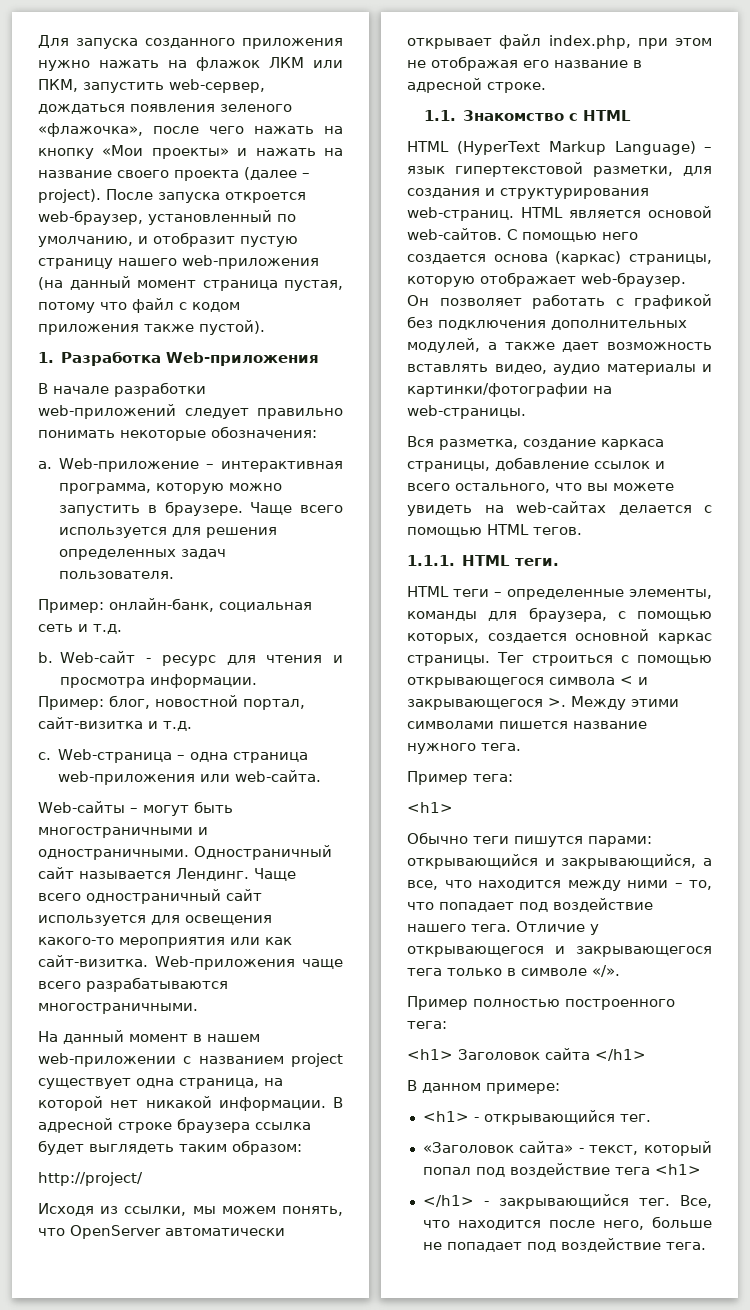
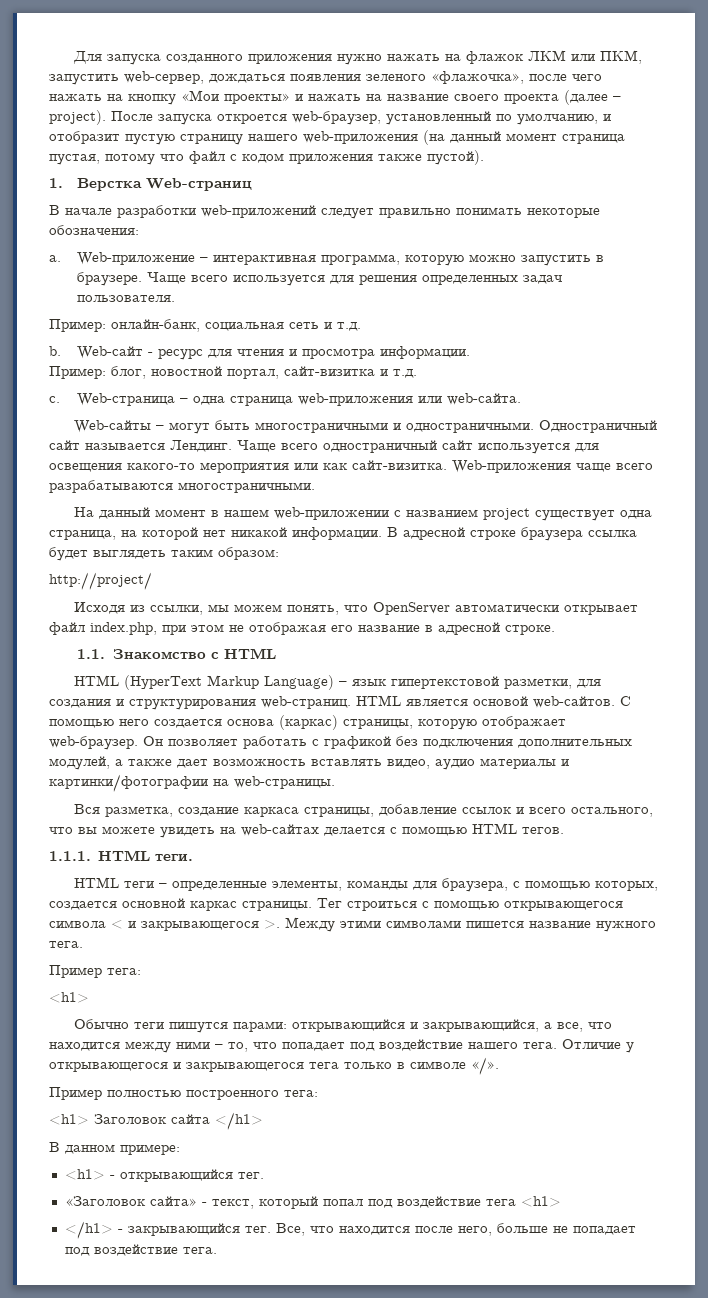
[61,351,320,366] Разработка Web-приложения -> [77,178,253,191] Верстка Web-страниц

